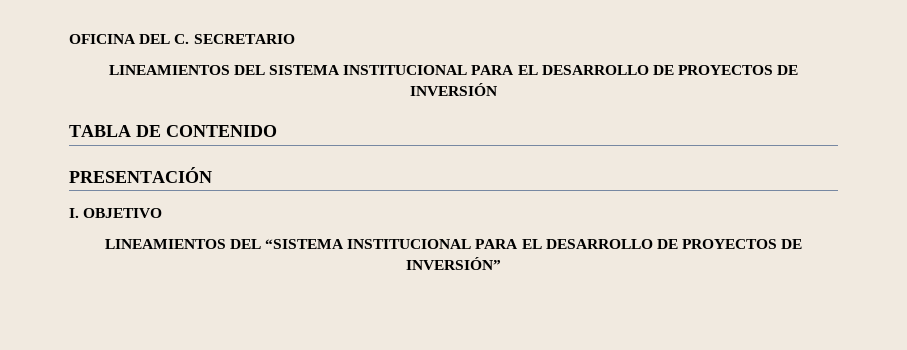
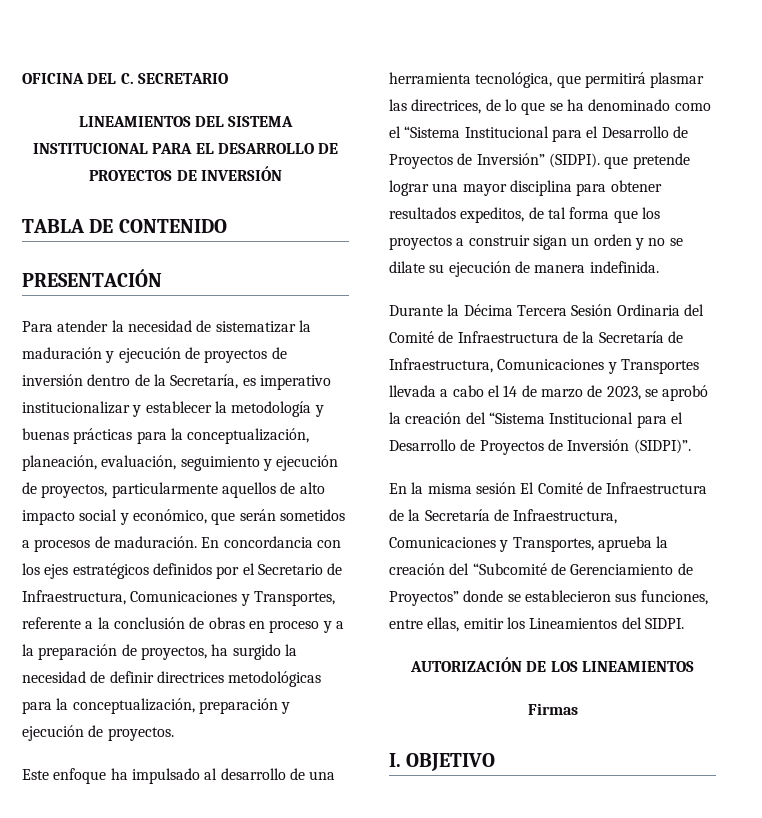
[69,208,163,218] [104,239,803,249] [406,257,501,270] I. OBJETIVO // LINEAMIENTOS DEL “SISTEMA INSTITUCIONAL PARA EL DESARROLLO DE PROYECTOS DE INVERSIÓN” -> [22,320,311,333] [22,347,287,363] [22,374,331,390] [22,401,324,417] [22,428,310,444] [22,455,339,471] [22,482,325,498] [22,509,345,525] [22,536,341,552] [22,563,343,579] [22,590,335,606] [22,617,344,633] [22,644,297,660] [22,671,322,687] [22,698,291,714] [22,725,174,741] [22,768,336,784] [389,72,705,88] [389,99,711,115] [389,126,688,142] [389,153,690,169] [389,180,662,196] [389,207,660,223] [389,234,683,250] [389,261,659,277] [389,304,704,316] [389,331,683,343] [389,358,699,374] [389,385,709,401] [389,412,683,428] [389,439,691,455] [389,482,708,494] [389,509,618,524] [389,536,669,552] [389,563,693,575] [389,590,708,606] [389,617,684,632] [410,657,694,672] [527,703,578,715] [389,753,496,771] Para atender la necesidad de sistematizar la maduración y ejecución de proyectos de inversión dentro de la Secretaría, es imperativo institucionalizar y establecer la metodología y buenas prácticas para la conceptualización, planeación, evaluación, seguimiento y ejecución de proyectos, particularmente aquellos de alto impacto social y económico, que serán sometidos a procesos de maduración. En concordancia con los ejes estratégicos definidos por el Secretario de Infraestructura, Comunicaciones y Transportes, referente a la conclusión de obras en proceso y a la preparación de proyectos, ha surgido la necesidad de definir directrices metodológicas para la conceptualización, preparación y ejecución de proyectos. // Este enfoque ha impulsado al desarrollo de una herramienta tecnológica, que permitirá plasmar las directrices, de lo que se ha denominado como el “Sistema Institucional para el Desarrollo de Proyectos de Inversión” (SIDPI). que pretende lograr una mayor disciplina para obtener resultados expeditos, de tal forma que los proyectos a construir sigan un orden y no se dilate su ejecución de manera indefinida. // Durante la Décima Tercera Sesión Ordinaria del Comité de Infraestructura de la Secretaría de Infraestructura, Comunicaciones y Transportes llevada a cabo el 14 de marzo de 2023, se aprobó la creación del “Sistema Institucional para el Desarrollo de Proyectos de Inversión (SIDPI)”. // En la misma sesión El Comité de Infraestructura de la Secretaría de Infraestructura, Comunicaciones y Transportes, aprueba la creación del “Subcomité de Gerenciamiento de Proyectos” donde se establecieron sus funciones, entre ellas, emitir los Lineamientos del SIDPI. // AUTORIZACIÓN DE LOS LINEAMIENTOS // Firmas // I. OBJETIVO

